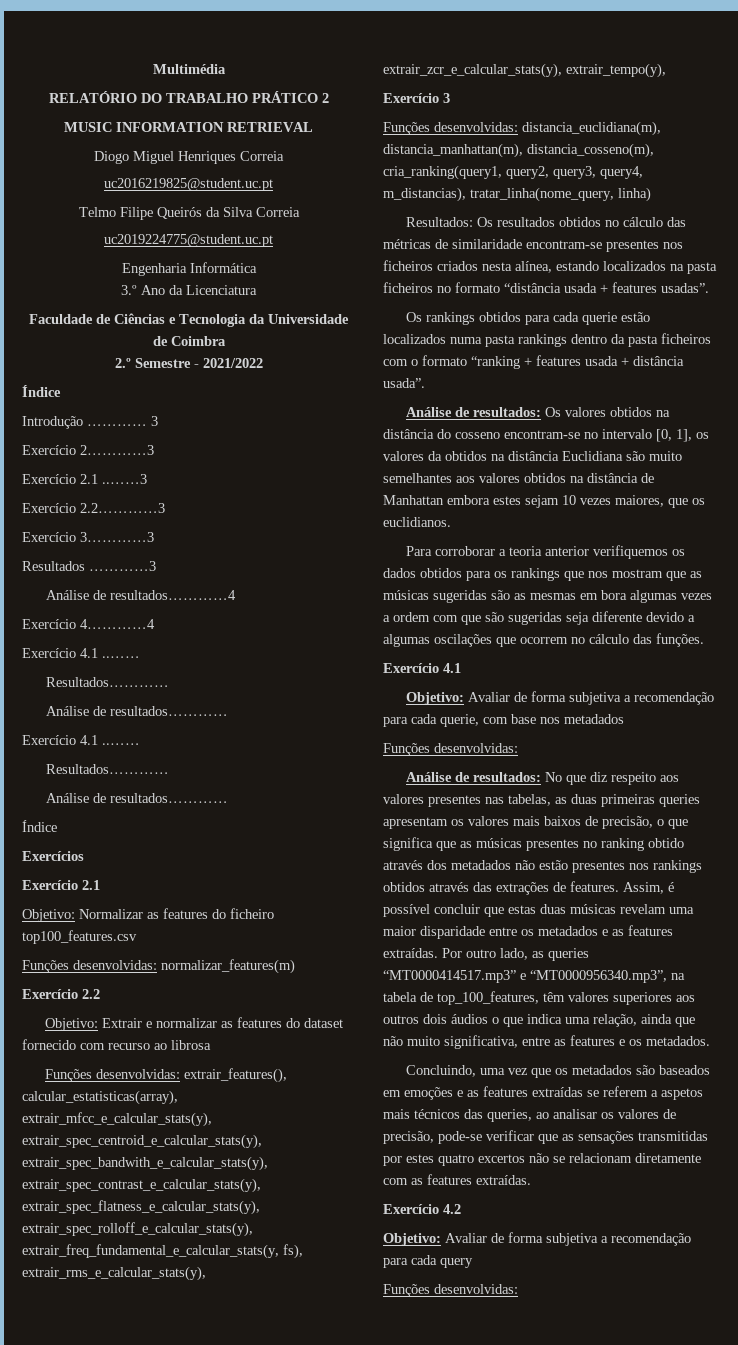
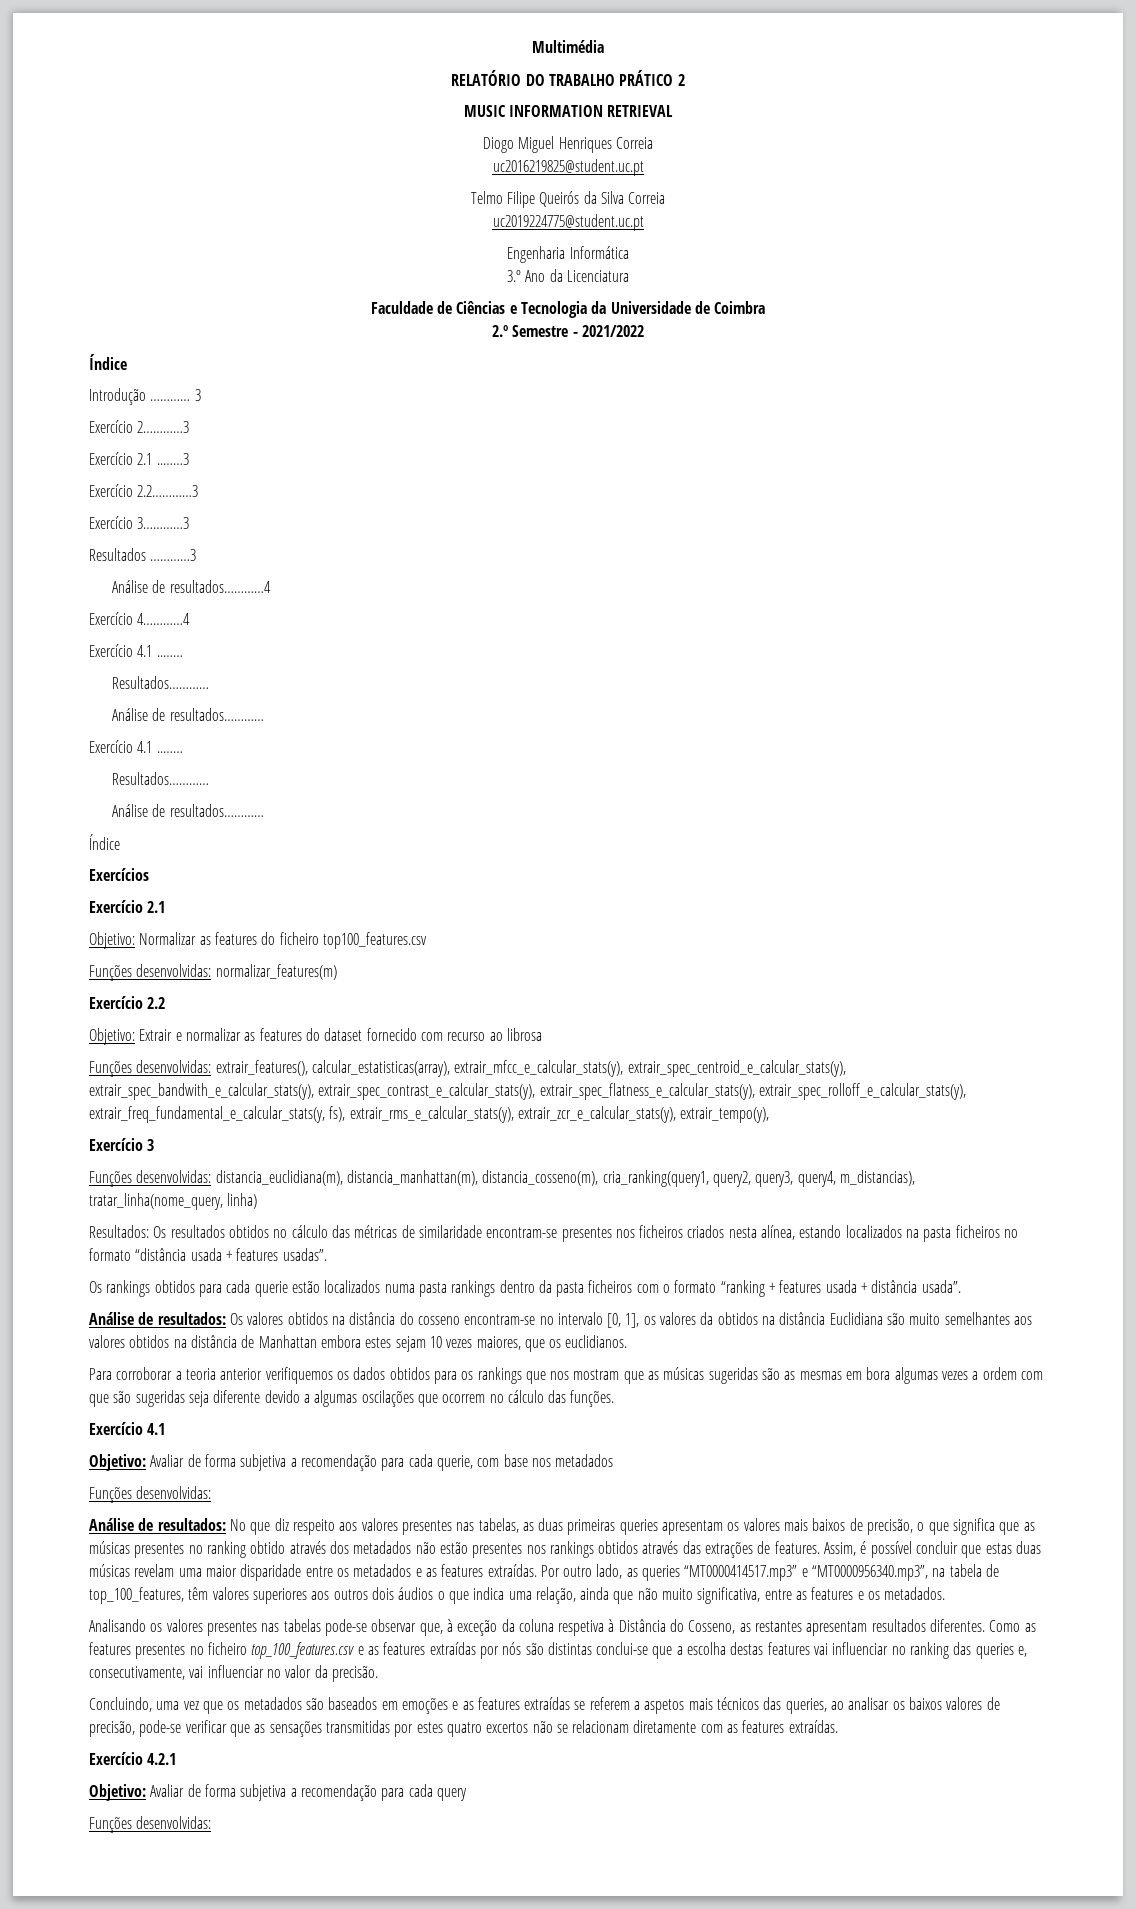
(710, 1041) none -> [89,1619,1036,1636] [89,1642,1028,1659] [89,1665,378,1682] // Analisando os valores presentes nas tabelas pode-se observar que, à exceção da coluna respetiva à Distância do Cosseno, as restantes apresentam resultados diferentes. Como as features presentes no ficheiro top_100_features.csv e as features extraídas por nós são distintas conclui-se que a escolha destas features vai influenciar no ranking das queries e, consecutivamente, vai influenciar no valor da precisão.
(614, 1115) none -> [909,1697,943,1710] baixos
[443,1204,461,1214] 4.2 -> [147,1753,177,1765] 4.2.1

